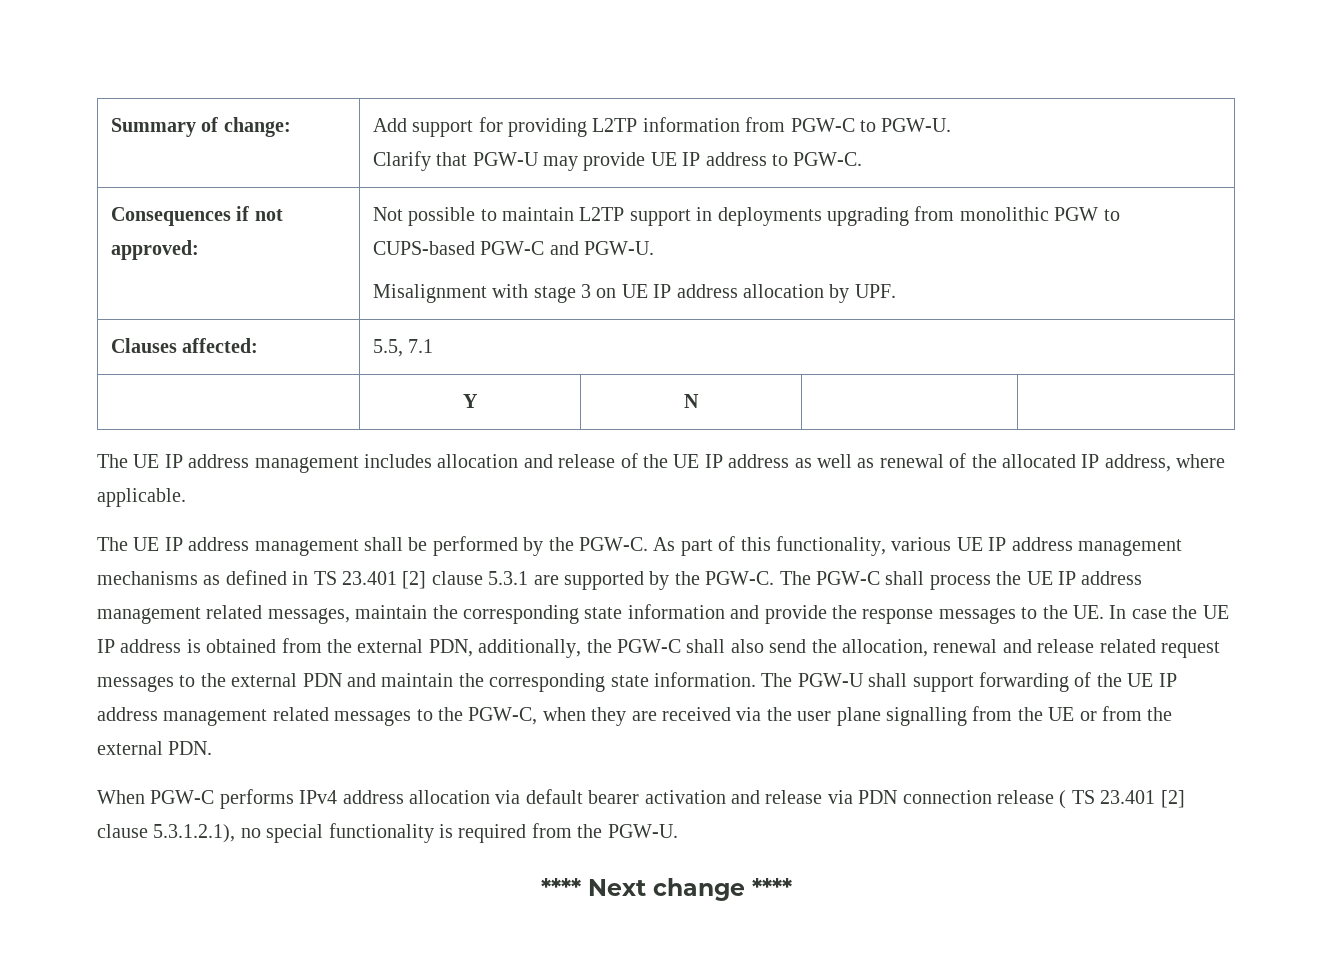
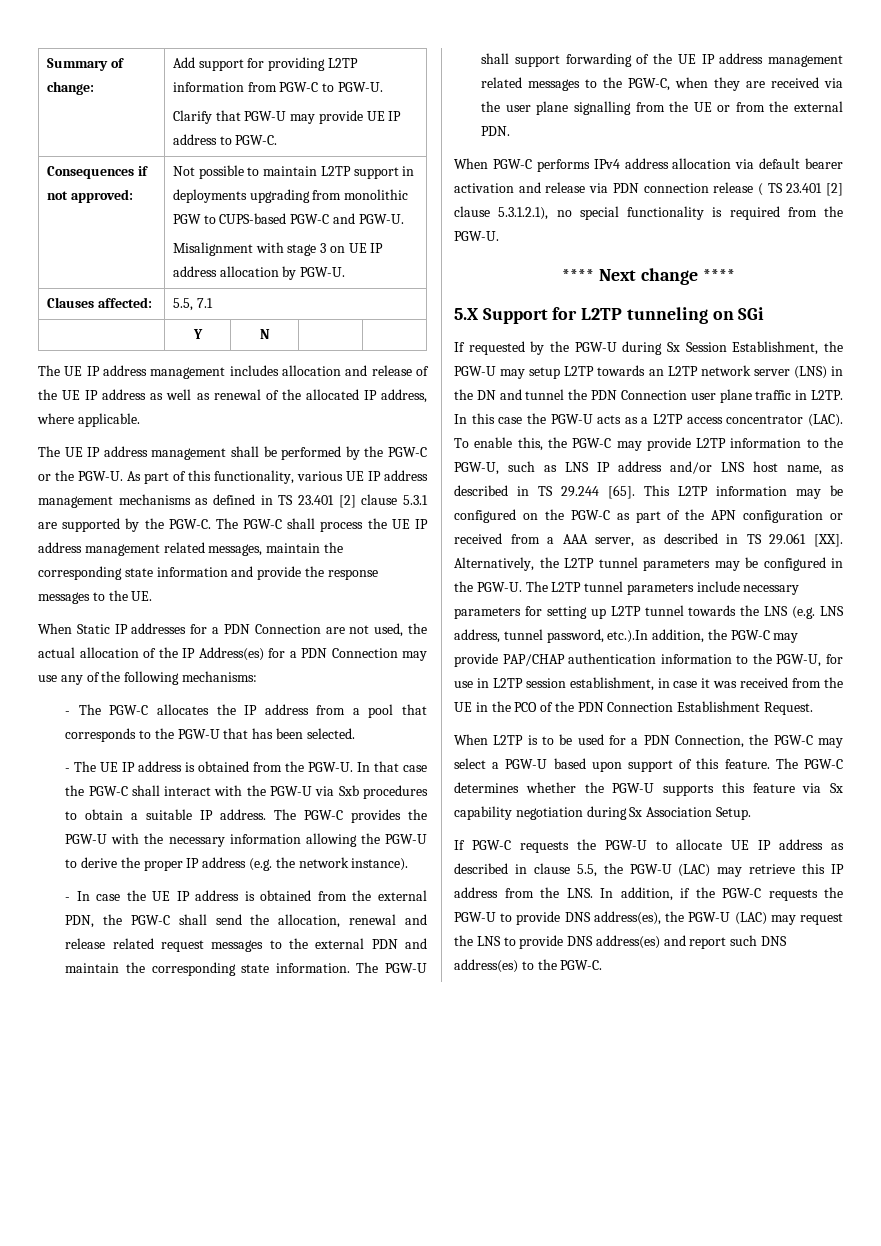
[854,284,896,298] UPF. -> [300,267,346,277] PGW-U.
[578,537,648,551] PGW-C. -> [388,447,427,457] [38,470,123,481] PGW-C or the PGW-U.
(1104, 612) none -> [38,623,427,637] [38,647,427,661] [38,671,257,685] [65,704,427,718] [65,728,355,742] [65,761,428,772] [65,785,428,799] [65,809,427,823] [65,833,428,847] [65,857,409,871] [65,897,71,901] // When Static IP addresses for a PDN Connection are not used, the actual allocation of the IP Address(es) for a PDN Connection may use any of the following mechanisms: // - The PGW-C allocates the IP address from a pool that corresponds to the PGW-U that has been selected. // - The UE IP address is obtained from the PGW-U. In that case the PGW-C shall interact with the PGW-U via Sxb procedures to obtain a suitable IP address. The PGW-C provides the PGW-U with the necessary information allowing the PGW-U to derive the proper IP address (e.g. the network instance). // -
[478,639,764,658] additionally, the PGW-C shall also -> [103,914,207,925] the PGW-C shall
(792, 887) none -> [454,307,765,324] [454,341,843,355] [454,365,843,379] [454,389,843,403] [454,413,843,427] [454,437,843,451] [454,461,844,475] [454,485,843,499] [454,509,843,523] [454,533,843,547] [454,557,843,571] [454,581,800,595] [454,605,844,619] [454,629,799,643] [454,653,843,667] [454,677,843,691] [454,701,814,715] [454,734,843,748] [454,758,843,772] [454,782,843,796] [454,806,751,820] [454,839,844,853] [454,863,844,877] [454,887,843,901] [454,911,843,925] [454,935,788,949] [454,959,603,973] // 5.X Support for L2TP tunneling on SGi // If requested by the PGW-U during Sx Session Establishment, the PGW-U may setup L2TP towards an L2TP network server (LNS) in the DN and tunnel the PDN Connection user plane traffic in L2TP. In this case the PGW-U acts as a L2TP access concentrator (LAC). To enable this, the PGW-C may provide L2TP information to the PGW-U, such as LNS IP address and/or LNS host name, as described in TS 29.244 [65]. This L2TP information may be configured on the PGW-C as part of the APN configuration or received from a AAA server, as described in TS 29.061 [XX]. Alternatively, the L2TP tunnel parameters may be configured in the PGW-U. The L2TP tunnel parameters include necessary parameters for setting up L2TP tunnel towards the LNS (e.g. LNS address, tunnel password, etc.).In addition, the PGW-C may provide PAP/CHAP authentication information to the PGW-U, for use in L2TP session establishment, in case it was received from the UE in the PCO of the PDN Connection Establishment Request. // When L2TP is to be used for a PDN Connection, the PGW-C may select a PGW-U based upon support of this feature. The PGW-C determines whether the PGW-U supports this feature via Sx capability negotiation during Sx Association Setup. // If PGW-C requests the PGW-U to allocate UE IP address as described in clause 5.5, the PGW-U (LAC) may retrieve this IP address from the LNS. In addition, if the PGW-C requests the PGW-U to provide DNS address(es), the PGW-U (LAC) may request the LNS to provide DNS address(es) and report such DNS address(es) to the PGW-C.

